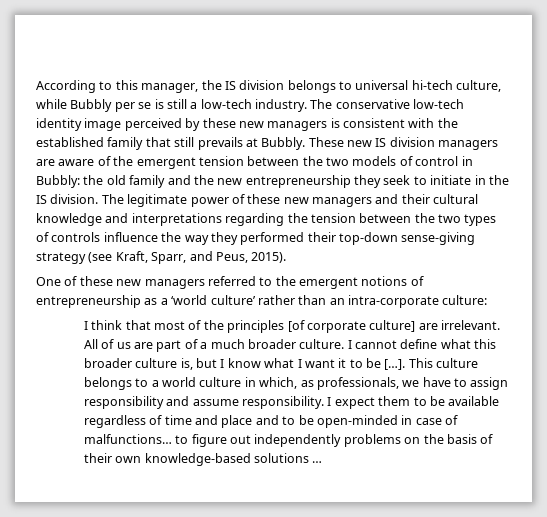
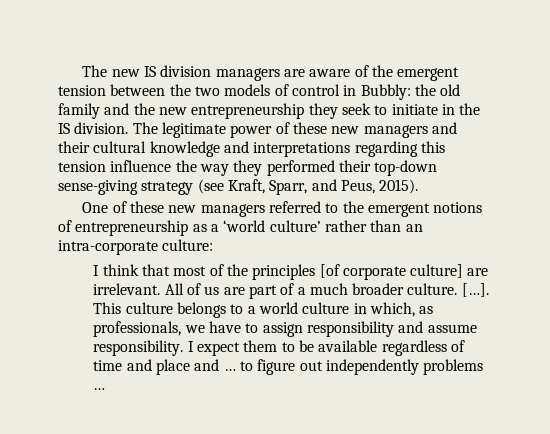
[36,80,502,93] [36,99,465,112] [36,118,458,131] [36,137,344,150] According to this manager, the IS division belongs to universal hi-tech culture, while Bubbly per se is still a low-tech industry. The conservative low-tech identity image perceived by these new managers is consistent with the established family that still prevails at Bubbly. These -> [82,65,108,77] The
[287,213,497,226] [36,232,101,242] the tension between the two types of controls -> [420,141,445,153] [58,161,106,172] this tension
[347,339,497,349] [83,358,382,370] I cannot define what this broader culture is, but I know what I want it to be -> (458, 289) none
[282,415,459,428] [83,434,172,444] to be open-minded in case of malfunctions… -> [223,369,236,371] …
[404,434,494,444] [83,453,310,466] on the basis of their own knowledge-based solutions -> (484, 367) none

